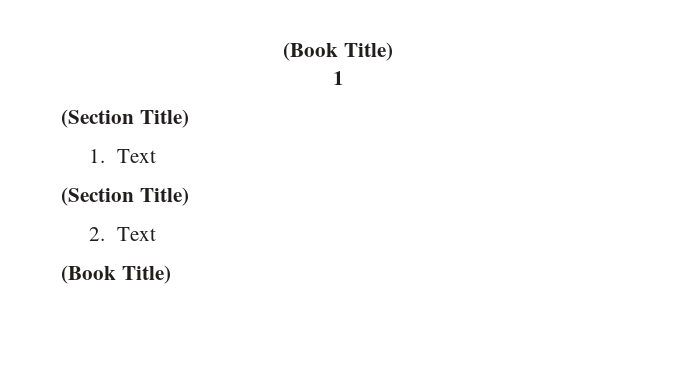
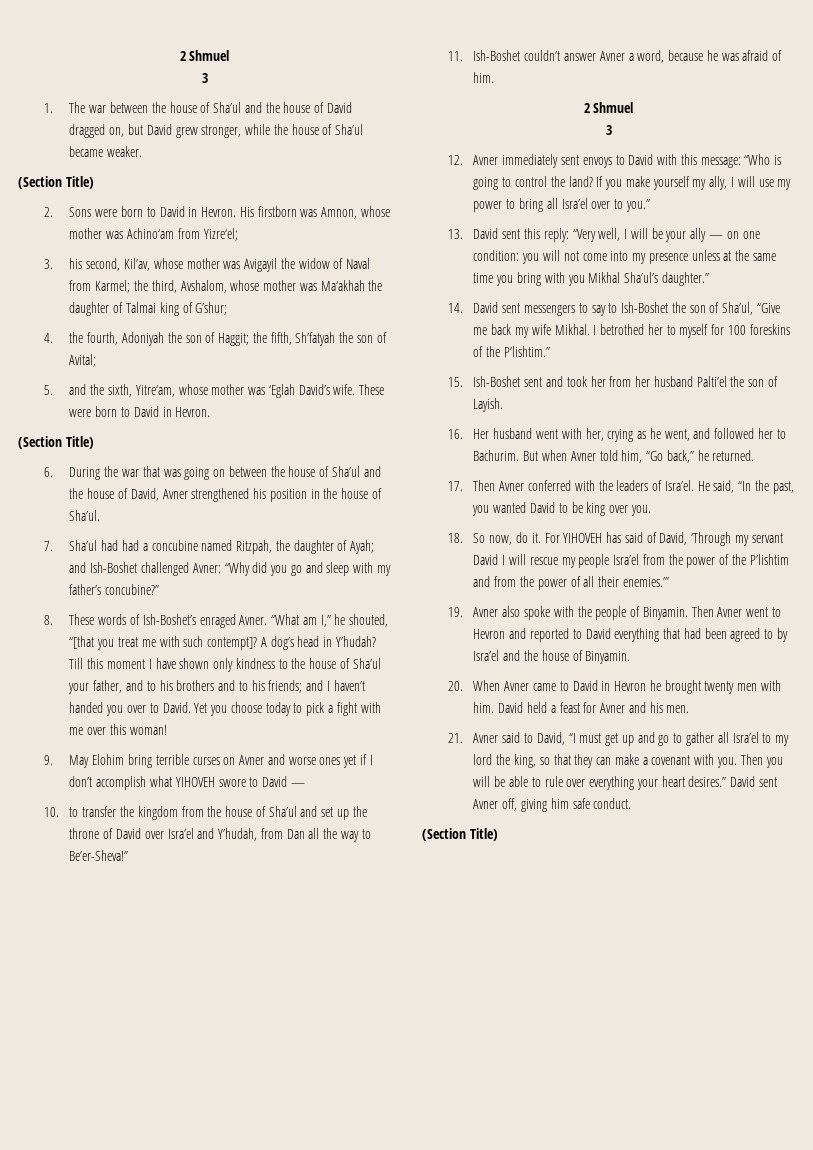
[283,42,393,61] [332,71,344,85] [61,109,189,128] [89,149,157,163] [61,187,189,206] [89,227,157,241] [61,265,116,284] (Book Title) // 1 // (Section Title) // 1. Text // (Section Title) // 2. Text // (Book -> [179,50,230,61] [201,73,208,83] [43,102,353,113] [69,124,364,138] [69,146,143,157] [18,176,94,189] [43,206,391,219] [69,228,238,241] [43,258,371,272] [69,280,383,293] [69,302,228,316] [43,332,387,346] [69,354,97,367] [43,384,385,398] [69,406,211,417] [18,436,94,449] [43,466,381,480] [69,488,383,502] [69,510,101,521] [43,540,375,554] [69,562,392,576] [69,584,160,595] [43,614,389,628] [69,636,377,650] [69,658,381,672] [68,680,365,694] [69,702,381,716] [69,724,167,735] [43,754,373,768] [69,776,305,790] [43,806,367,820] [69,828,371,842] [69,850,129,861] [447,50,783,63] [473,72,495,83] [583,102,634,113] [605,125,612,135] [447,154,782,168] [473,176,792,190] [473,198,650,212] [447,228,760,242] [473,250,777,264] [473,272,709,286] [447,302,781,316] [473,324,790,338] [473,346,550,357] [447,376,779,387] [473,398,504,412] [447,428,786,442] [473,450,755,463] [447,480,794,494] [472,502,651,516] [447,532,783,546] [473,554,789,568] [473,576,669,590] [447,606,782,620] [473,628,789,642] [473,650,631,664] [447,680,782,694] [473,702,690,713] [447,732,790,746] [473,754,783,768] [473,776,778,790] [473,798,632,812] [422,828,466,841] 2 Shmuel // 3 // 1. The war between the house of Sha’ul and the house of David dragged on, but David grew stronger, while the house of Sha’ul became weaker. // (Section Title) // 2. Sons were born to David in Hevron. His firstborn was Amnon, whose mother was Achino‘am from Yizre‘el; // 3. his second, Kil’av, whose mother was Avigayil the widow of Naval from Karmel; the third, Avshalom, whose mother was Ma‘akhah the daughter of Talmai king of G’shur; // 4. the fourth, Adoniyah the son of Haggit; the fifth, Sh’fatyah the son of Avital; // 5. and the sixth, Yitre‘am, whose mother was ‘Eglah David’s wife. These were born to David in Hevron. // (Section Title) // 6. During the war that was going on between the house of Sha’ul and the house of David, Avner strengthened his position in the house of Sha’ul. // 7. Sha’ul had had a concubine named Ritzpah, the daughter of Ayah; and Ish-Boshet challenged Avner: “Why did you go and sleep with my father’s concubine?” // 8. These words of Ish-Boshet’s enraged Avner. “What am I,” he shouted, “[that you treat me with such contempt]? A dog’s head in Y’hudah? Till this moment I have shown only kindness to the house of Sha’ul your father, and to his brothers and to his friends; and I haven’t handed you over to David. Yet you choose today to pick a fight with me over this woman! // 9. May Elohim bring terrible curses on Avner and worse ones yet if I don’t accomplish what YIHOVEH swore to David — // 10. to transfer the kingdom from the house of Sha’ul and set up the throne of David over Isra’el and Y’hudah, from Dan all the way to Be’er-Sheva!” // 11. Ish-Boshet couldn’t answer Avner a word, because he was afraid of him. // 2 Shmuel // 3 // 12. Avner immediately sent envoys to David with this message: “Who is going to control the land? If you make yourself my ally, I will use my power to bring all Isra’el over to you.” // 13. David sent this reply: “Very well, I will be your ally — on one condition: you will not come into my presence unless at the same time you bring with you Mikhal Sha’ul’s daughter.” // 14. David sent messengers to say to Ish-Boshet the son of Sha’ul, “Give me back my wife Mikhal. I betrothed her to myself for 100 foreskins of the P’lishtim.” // 15. Ish-Boshet sent and took her from her husband Palti’el the son of Layish. // 16. Her husband went with her, crying as he went, and followed her to Bachurim. But when Avner told him, “Go back,” he returned. // 17. Then Avner conferred with the leaders of Isra’el. He said, “In the past, you wanted David to be king over you. // 18. So now, do it. For YIHOVEH has said of David, ‘Through my servant David I will rescue my people Isra’el from the power of the P’lishtim and from the power of all their enemies.’” // 19. Avner also spoke with the people of Binyamin. Then Avner went to Hevron and reported to David everything that had been agreed to by Isra’el and the house of Binyamin. // 20. When Avner came to David in Hevron he brought twenty men with him. David held a feast for Avner and his men. // 21. Avner said to David, “I must get up and go to gather all Isra’el to my lord the king, so that they can make a covenant with you. Then you will be able to rule over everything your heart desires.” David sent Avner off, giving him safe conduct. // (Section

